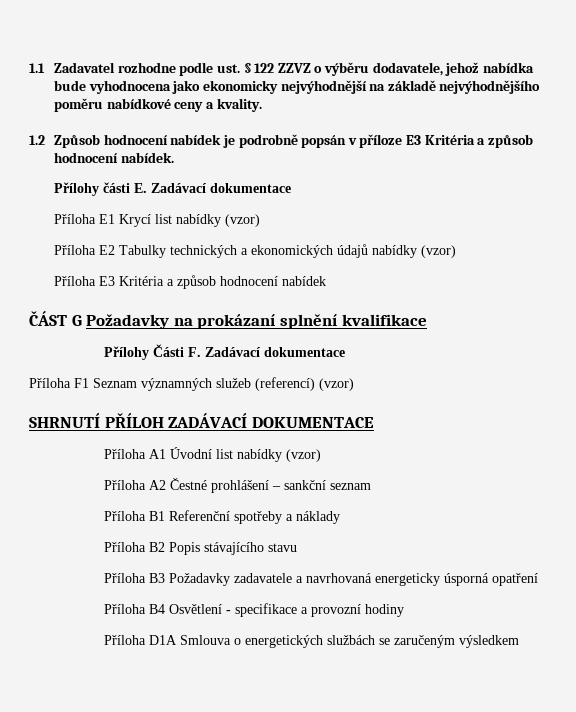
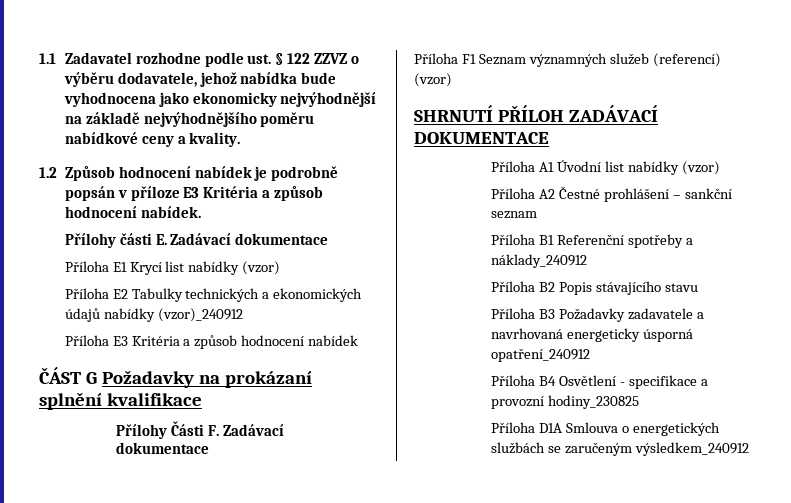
[420,245,456,258] (vzor) -> [157,308,243,322] (vzor)_240912
[295,511,340,524] náklady -> [491,254,588,268] náklady_240912
[491,573,538,586] opatření -> [491,348,591,362] opatření_240912
[364,604,404,617] hodiny -> [548,395,640,409] hodiny_230825
[458,635,519,648] výsledkem -> [634,442,749,456] výsledkem_240912

